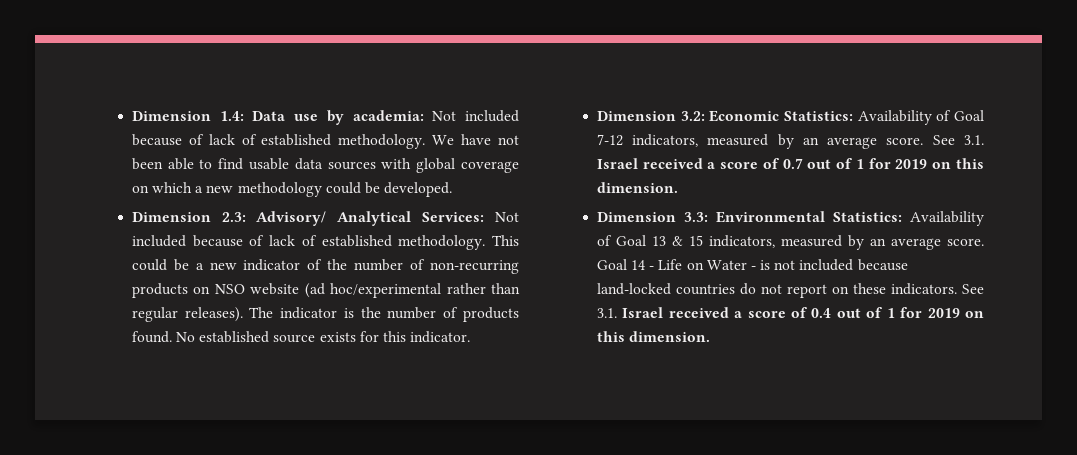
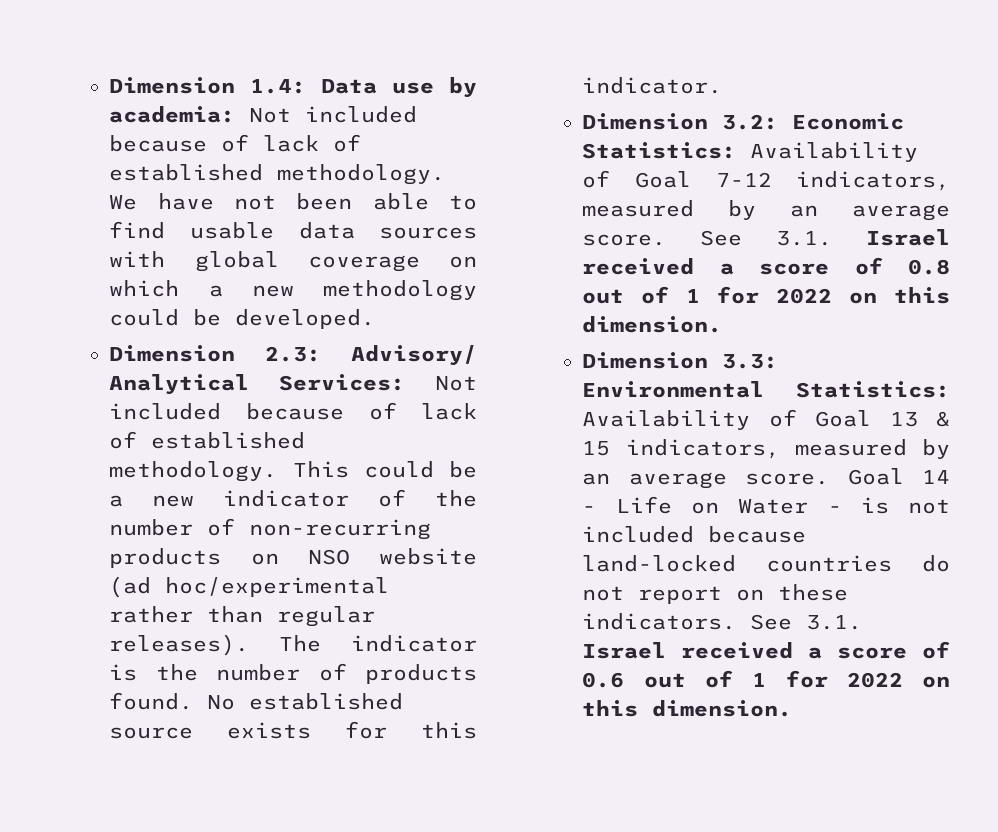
[782,158,928,169] 0.7 out of 1 for 2019 -> [908,259,950,275] [582,286,833,304] 0.8 out of 1 for 2022
[811,307,960,318] 0.4 out of 1 for 2019 -> [582,670,903,688] 0.6 out of 1 for 2022

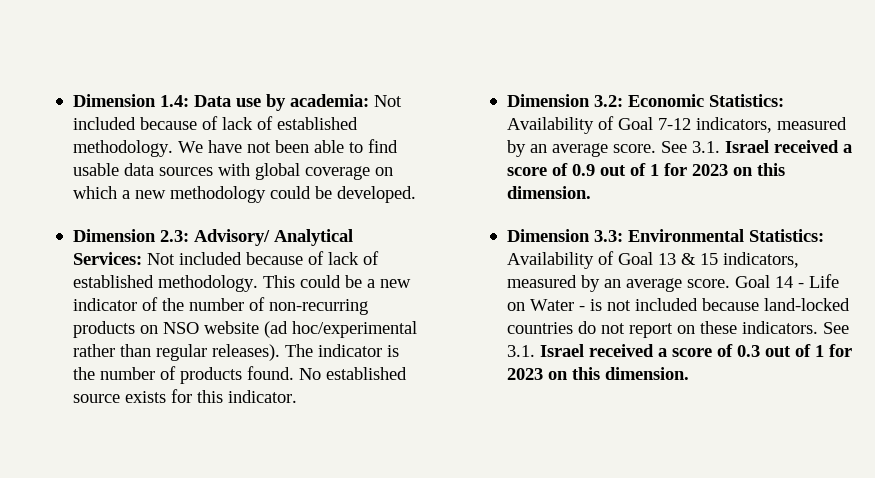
[908,259,950,275] [582,286,833,304] 0.8 out of 1 for 2022 -> [571,163,728,176] 0.9 out of 1 for 2023
[582,670,903,688] 0.6 out of 1 for 2022 -> [736,344,852,357] [506,368,543,380] 0.3 out of 1 for 2023

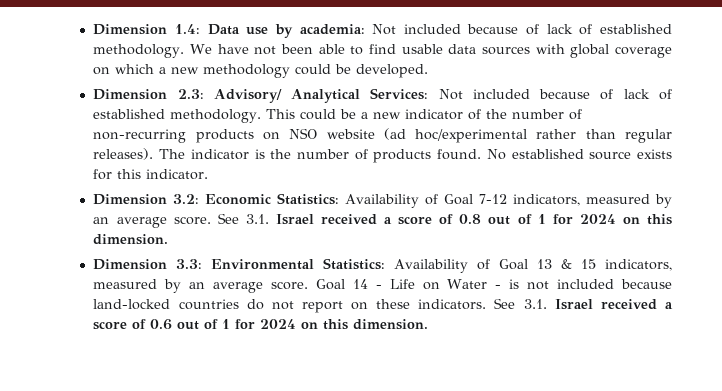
[571,163,728,176] 0.9 out of 1 for 2023 -> [459,214,616,225] 0.8 out of 1 for 2024
[736,344,852,357] [506,368,543,380] 0.3 out of 1 for 2023 -> [150,319,297,330] 0.6 out of 1 for 2024

